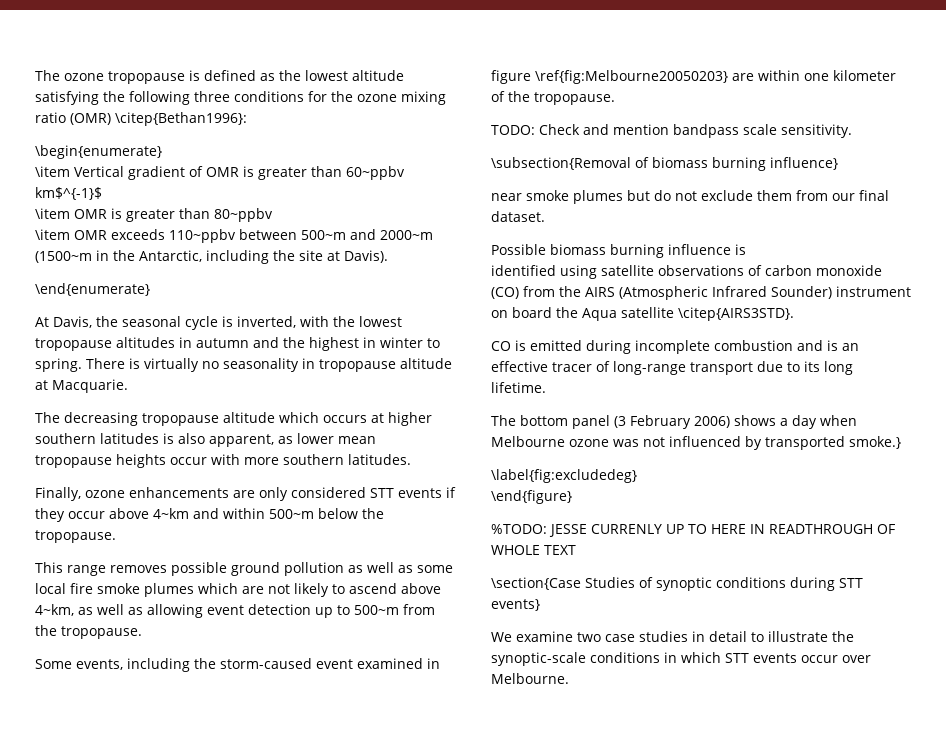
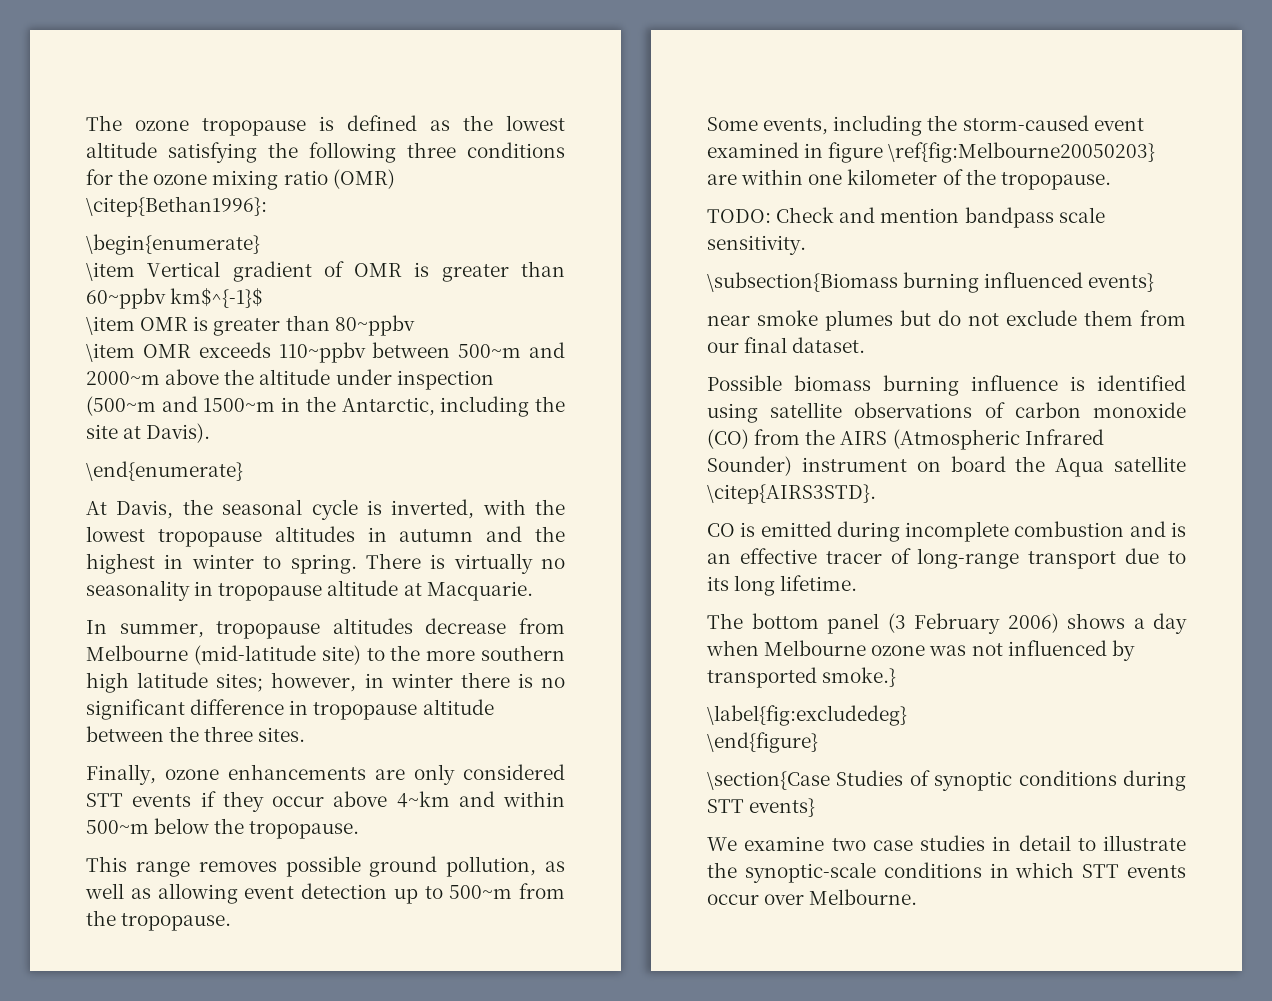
[35,251,92,263] (1500~m -> [165,369,494,390] [86,396,276,416] above the altitude under inspection (500~m and 1500~m
[35,412,432,426] [35,433,376,447] [35,454,411,468] The decreasing tropopause altitude which occurs at higher southern latitudes is also apparent, as lower mean tropopause heights occur with more southern latitudes. -> [86,618,565,639] [86,645,565,665] [86,672,565,693] [86,699,494,720] [86,726,306,742] In summer, tropopause altitudes decrease from Melbourne (mid-latitude site) to the more southern high latitude sites; however, in winter there is no significant difference in tropopause altitude between the three sites.
[284,562,453,576] [35,583,441,597] [35,604,74,616] pollution as well as some local fire smoke plumes which are not likely to ascend above 4~km, -> [446,856,537,877] pollution,
[491,157,838,171] \subsection{Removal of biomass burning influence} -> [707,272,1155,293] \subsection{Biomass burning influenced events}
(746, 249) // -> (1085, 383) none
[491,524,895,537] [491,545,576,555] // %TODO: JESSE CURRENLY UP TO HERE IN READTHROUGH OF WHOLE TEXT -> (818, 742) none

